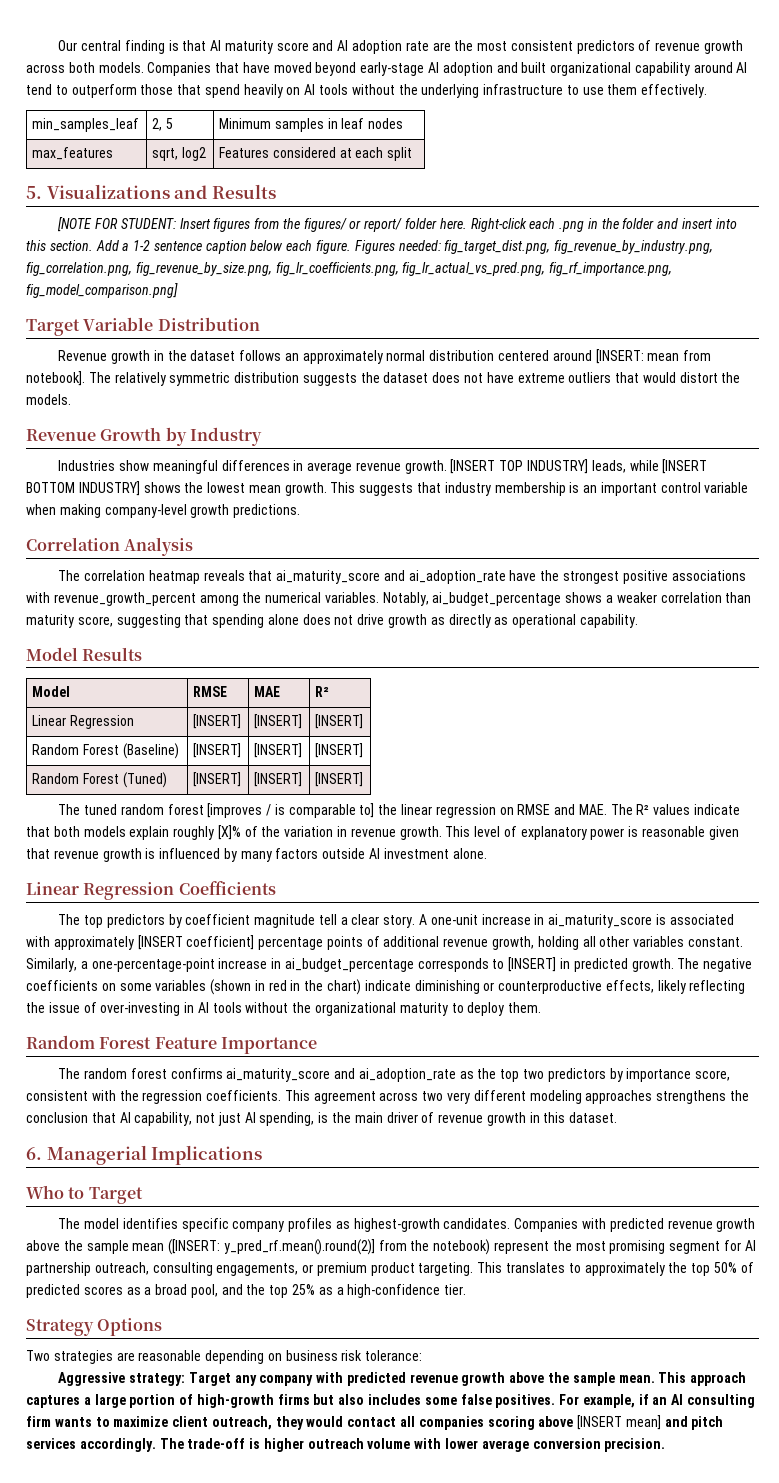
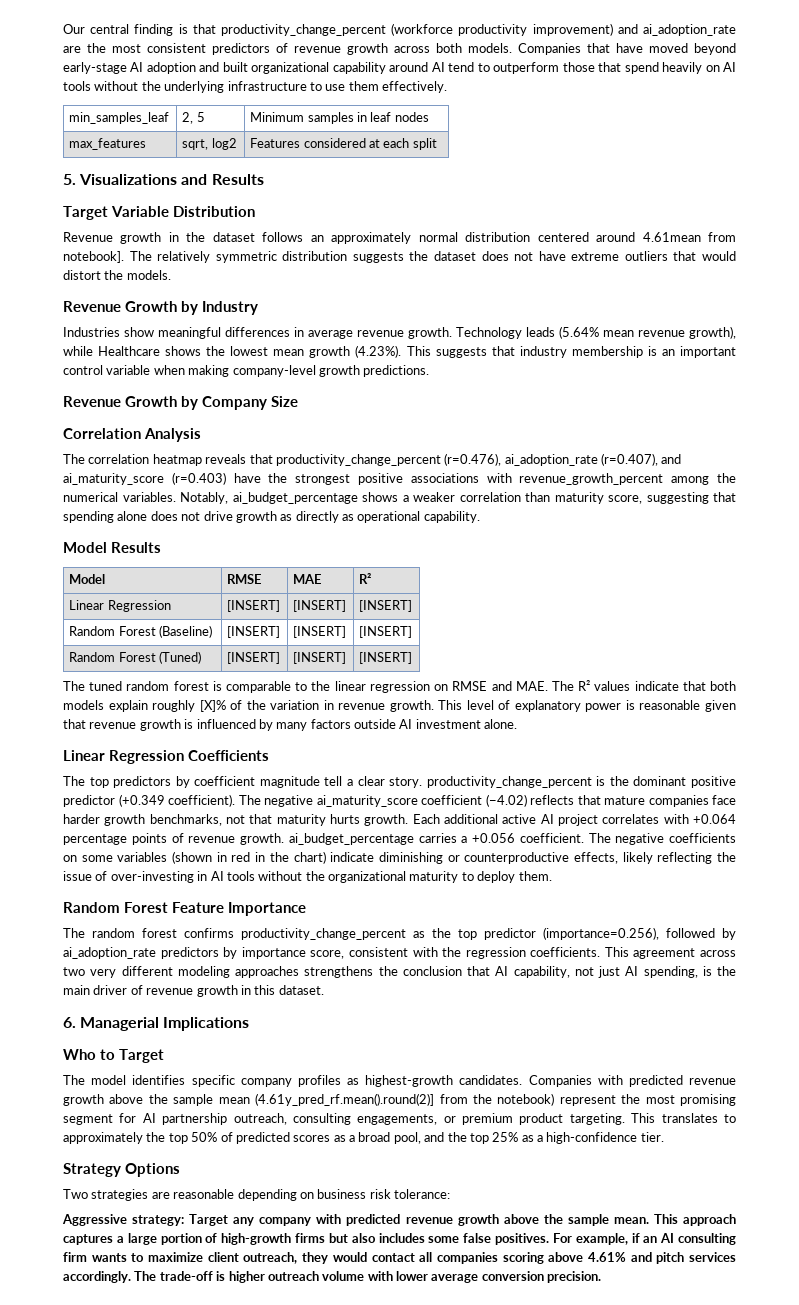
[210,40,429,54] AI maturity score and AI adoption rate -> [221,23,736,36] productivity_change_percent (workforce productivity improvement) and ai_adoption_rate
[57,217,737,232] [26,240,714,254] [26,262,673,276] [26,283,178,298] // [NOTE FOR STUDENT: Insert figures from the figures/ or report/ folder here. Right-click each .png in the folder and insert into this section. Add a 1-2 sentence caption below each figure. Figures needed: fig_target_dist.png, fig_revenue_by_industry.png, fig_correlation.png, fig_revenue_by_size.png, fig_lr_coefficients.png, fig_lr_actual_vs_pred.png, fig_rf_importance.png, fig_model_comparison.png] -> (264, 179) none
[595,349,680,364] [INSERT: mean -> [642,232,701,242] 4.61mean
[450,459,708,474] [26,481,140,496] [INSERT TOP INDUSTRY] leads, while [INSERT BOTTOM INDUSTRY] -> [456,326,736,339] [63,346,161,356] Technology leads (5.64% mean revenue growth), while Healthcare
[284,482,327,496] growth. -> [309,345,402,358] growth (4.23%).
(301, 511) none -> [63,396,298,410] // Revenue Growth by Company Size
[276,570,506,584] ai_maturity_score and ai_adoption_rate -> [275,453,682,466] [63,472,226,485] productivity_change_percent (r=0.476), ai_adoption_rate (r=0.407), and ai_maturity_score (r=0.403)
[207,803,272,818] [improves / -> (209, 686) none
[359,803,375,818] to] -> [295,682,308,691] to
[419,914,734,928] [26,935,743,950] [26,957,674,972] A one-unit increase in ai_maturity_score is associated with approximately [INSERT coefficient] percentage points of additional revenue growth, holding all other variables constant. Similarly, a one-percentage-point increase in ai_budget_percentage corresponds to [INSERT] in predicted growth. -> [426,776,736,788] [63,794,736,807] [63,814,737,826] [63,833,584,845] productivity_change_percent is the dominant positive predictor (+0.349 coefficient). The negative ai_maturity_score coefficient (−4.02) reflects that mature companies face harder growth benchmarks, not that maturity hurts growth. Each additional active AI project correlates with +0.064 percentage points of revenue growth. ai_budget_percentage carries a +0.056 coefficient.
[226,1068,545,1082] ai_maturity_score and ai_adoption_rate as the top two -> [241,927,736,940] [63,947,156,959] productivity_change_percent as the top predictor (importance=0.256), followed by ai_adoption_rate
[168,1239,375,1255] ([INSERT: y_pred_rf.mean().round(2)] -> [255,1093,435,1106] (4.61y_pred_rf.mean().round(2)]
[577,1415,661,1430] [INSERT mean] -> [587,1252,626,1262] 4.61%

